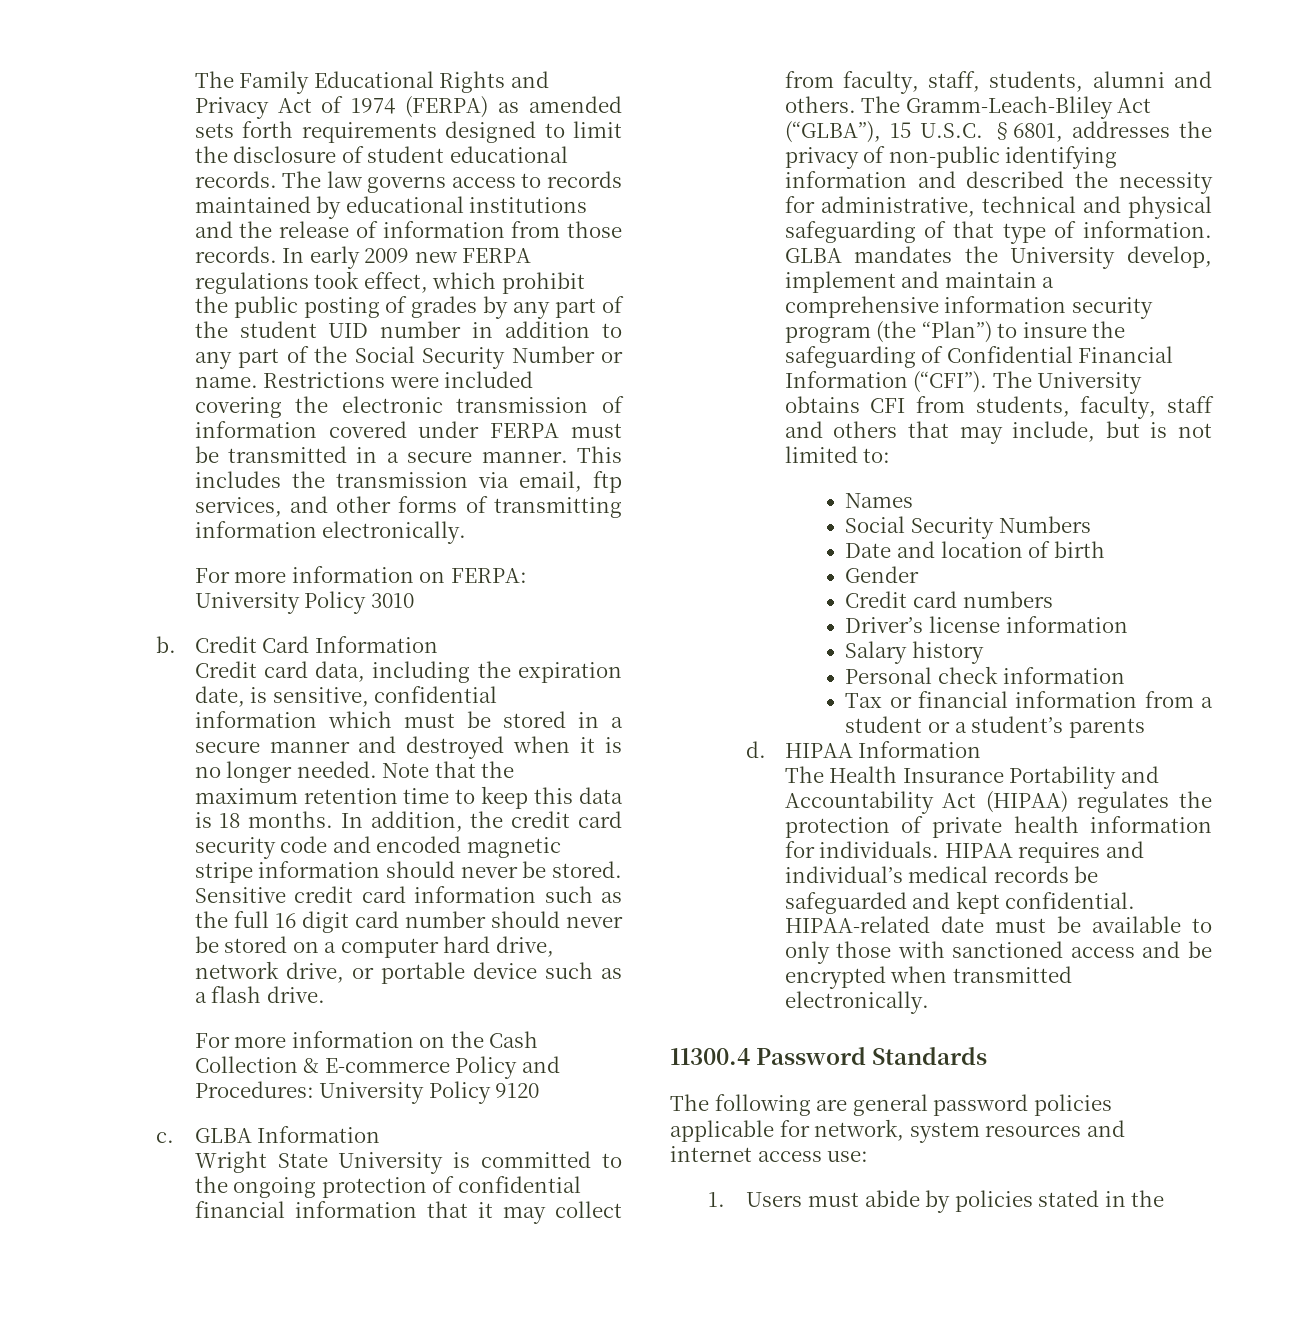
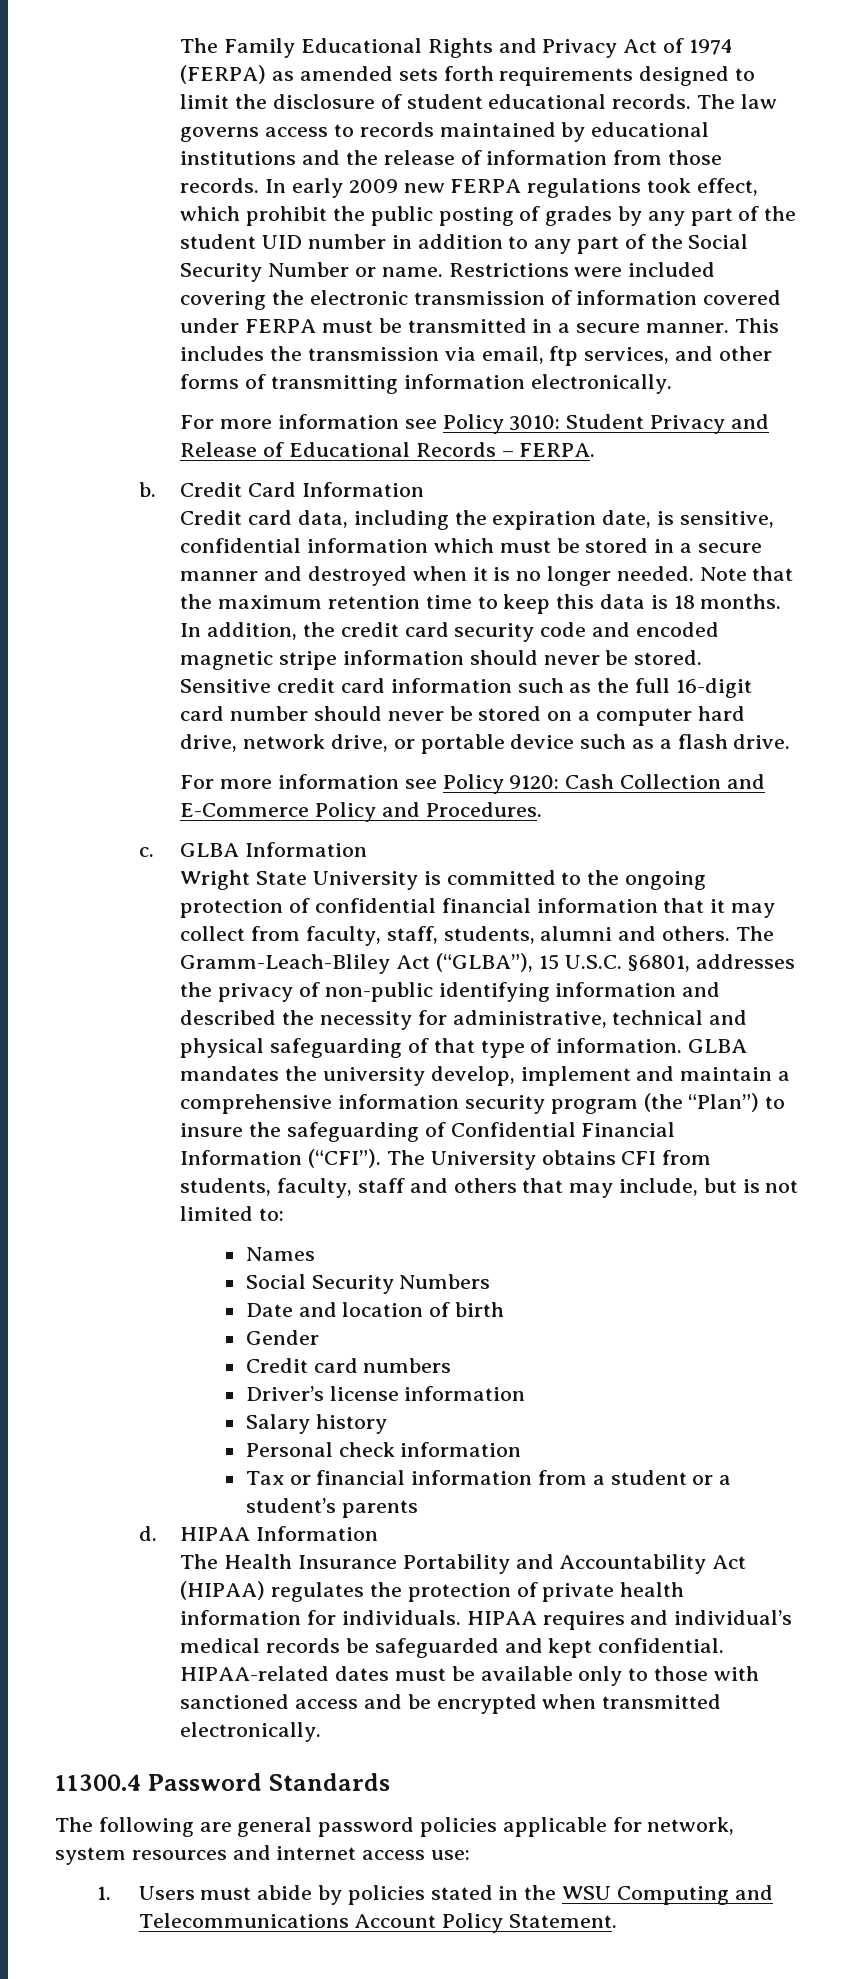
[419,568,527,583] [194,591,414,614] on FERPA: University Policy 3010 -> [404,414,769,434] [180,442,596,457] see Policy 3010: Student Privacy and Release of Educational Records – FERPA.
[274,911,349,933] 16 digit -> [675,678,752,698] 16-digit
[419,1031,539,1048] [194,1056,560,1079] [194,1081,540,1104] on the Cash Collection & E-commerce Policy and Procedures: University Policy 9120 -> [404,774,765,794] [180,802,542,822] see Policy 9120: Cash Collection and E-Commerce Policy and Procedures.
[1010,247,1116,269] University -> [322,1067,425,1086] university
[940,916,984,933] date -> [335,1666,390,1681] dates
[1192,918,1212,933] [784,941,830,964] to only -> [578,1666,649,1686] only to
(1165, 1198) none -> [562,1885,773,1905] [138,1913,617,1933] WSU Computing and Telecommunications Account Policy Statement.

